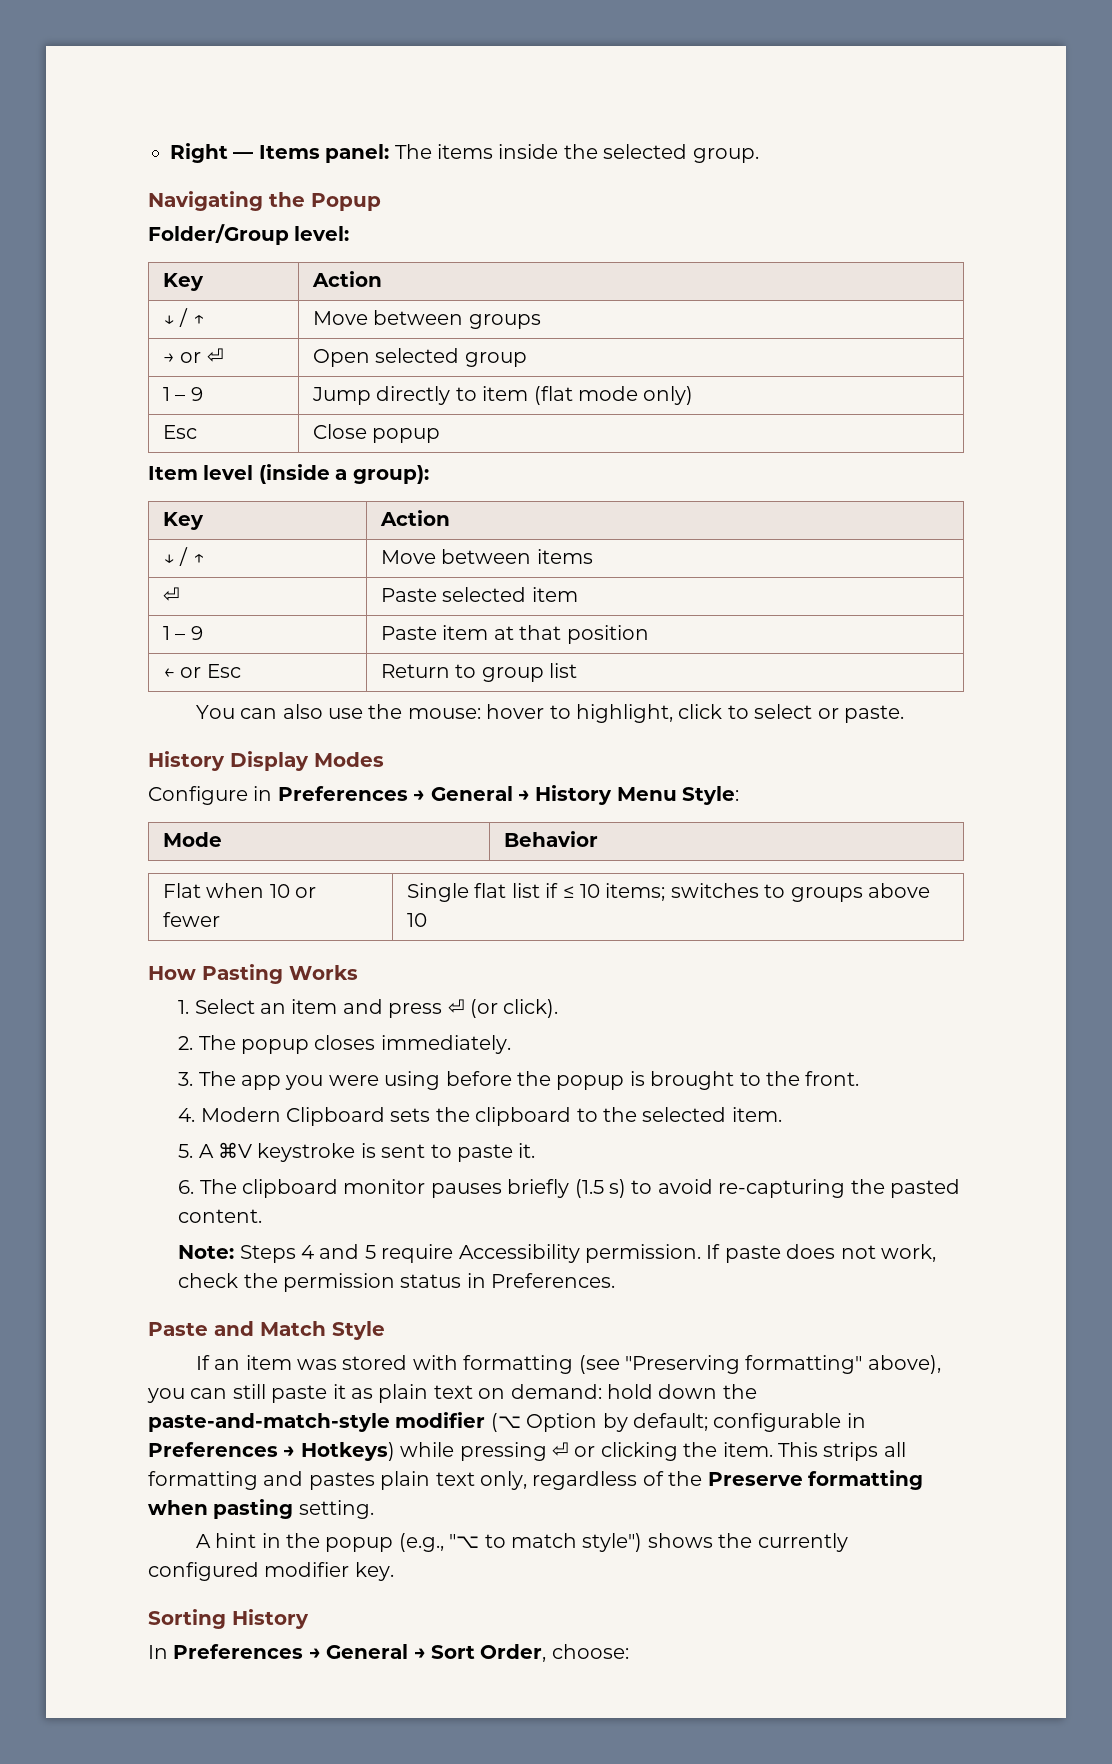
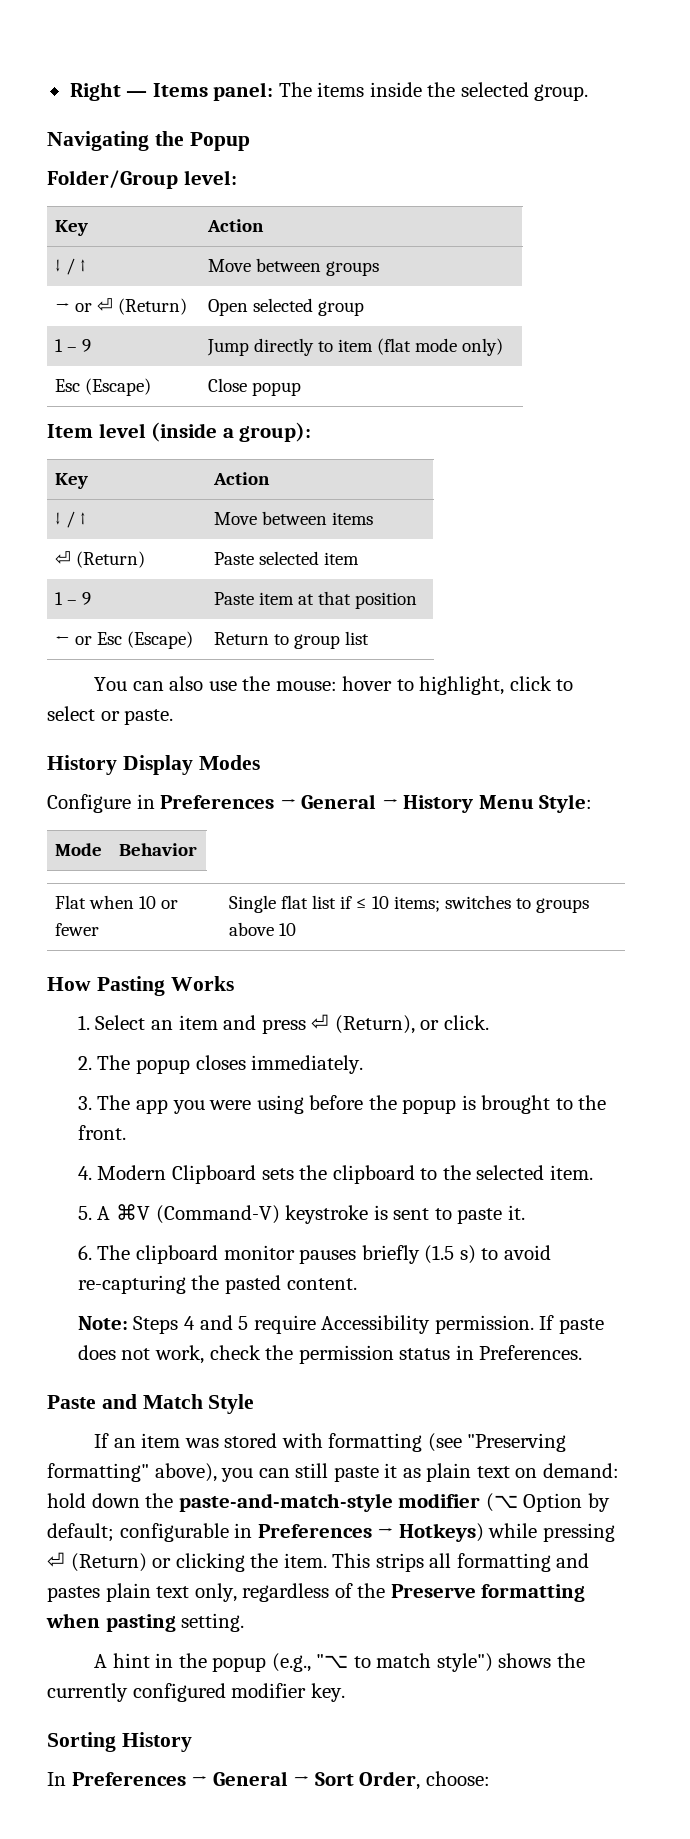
(224, 355) none -> [118,298,188,315] (Return)
(197, 432) none -> [85,378,152,396] (Escape)
(180, 594) none -> [76,551,146,568] (Return)
(241, 671) none -> [127,631,194,649] (Escape)
[470,999,559,1018] (or click). -> [334,1015,489,1034] (Return), or click.
(253, 1150) none -> [155,1205,280,1224] (Command-V)
(569, 1449) none -> [70,1553,147,1572] (Return)

